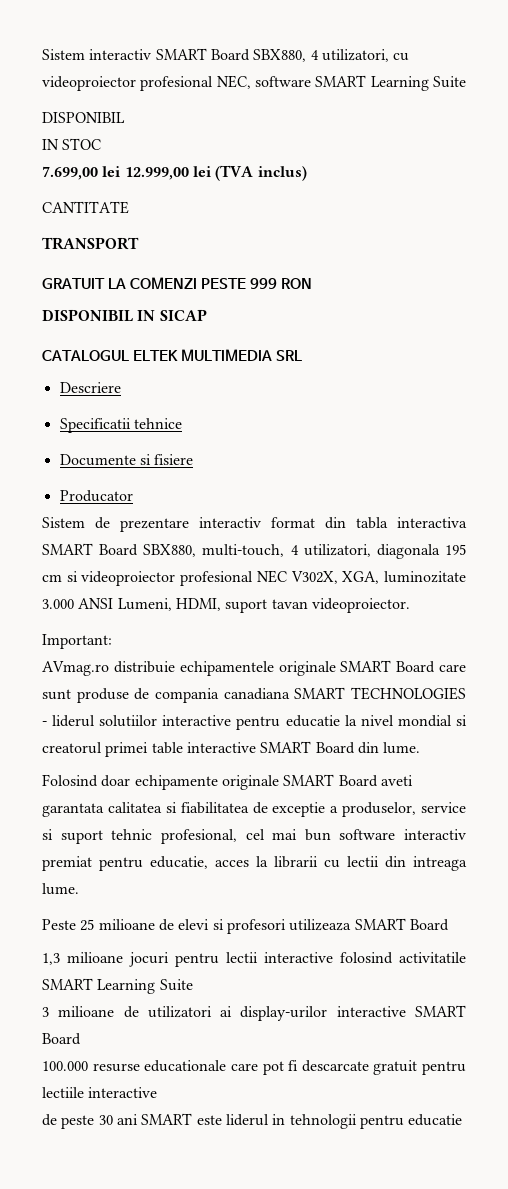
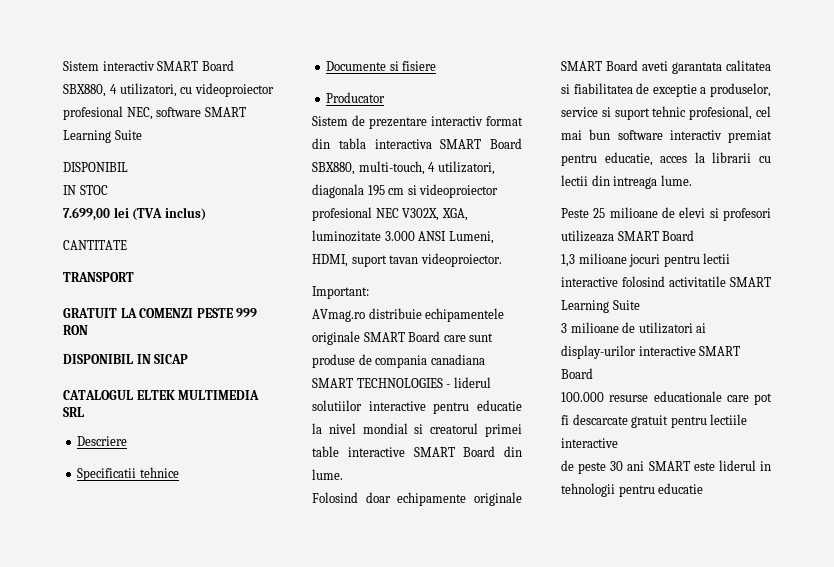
[124,166,211,180] 12.999,00 lei -> (129, 212) none

